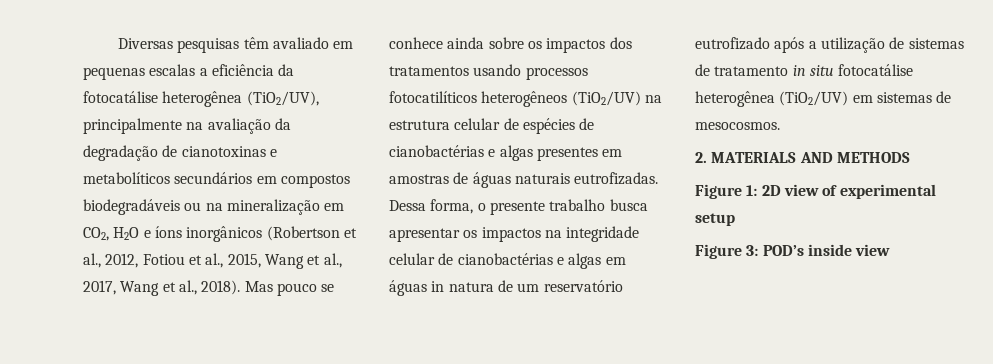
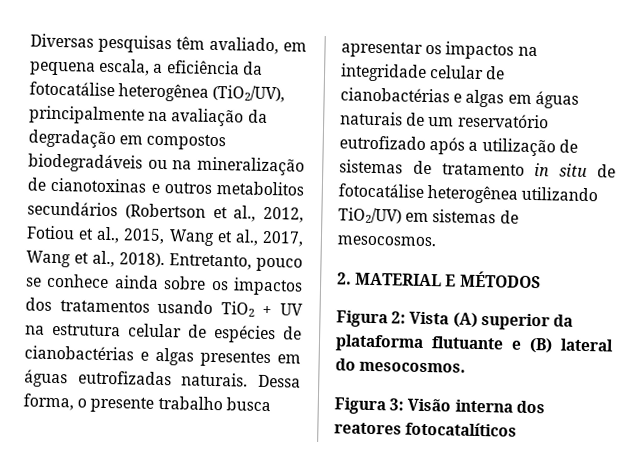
[272,37,354,49] [83,64,196,80] avaliado em pequenas escalas -> [209,36,307,55] [29,58,151,76] avaliado, em pequena escala,
[162,145,277,157] [83,172,253,184] de cianotoxinas e metabolíticos secundários -> (116, 139) none
[324,203,345,211] [83,226,263,242] em CO2, H2O e íons inorgânicos -> [27,177,304,196] [27,201,118,217] de cianotoxinas e outros metabolitos secundários
[244,281,273,292] Mas -> [169,253,252,270] Entretanto,
[525,67,588,80] [389,91,641,107] processos fotocatilíticos heterogêneos (TiO2/UV) -> [220,301,303,317] TiO2 + UV
[389,172,659,188] amostras de águas naturais eutrofizadas. -> [24,369,249,388] águas eutrofizadas naturais.
[431,281,494,292] in natura -> [340,111,403,126] naturais
[838,64,914,76] [695,91,849,107] fotocatálise heterogênea (TiO2/UV) -> [597,164,616,178] [338,183,599,204] [338,207,402,224] de fotocatálise heterogênea utilizando TiO2/UV)
[711,152,910,163] [695,184,936,199] [695,213,735,226] [695,244,891,259] MATERIALS AND METHODS // Figure 1: 2D view of experimental setup // Figure 3: POD’s inside view -> [355,270,541,289] [336,310,573,331] [335,334,614,354] [335,358,467,373] [334,397,545,415] [334,421,518,437] MATERIAL E MÉTODOS // Figura 2: Vista (A) superior da plataforma flutuante e (B) lateral do mesocosmos. // Figura 3: Visão interna dos reatores fotocatalíticos

